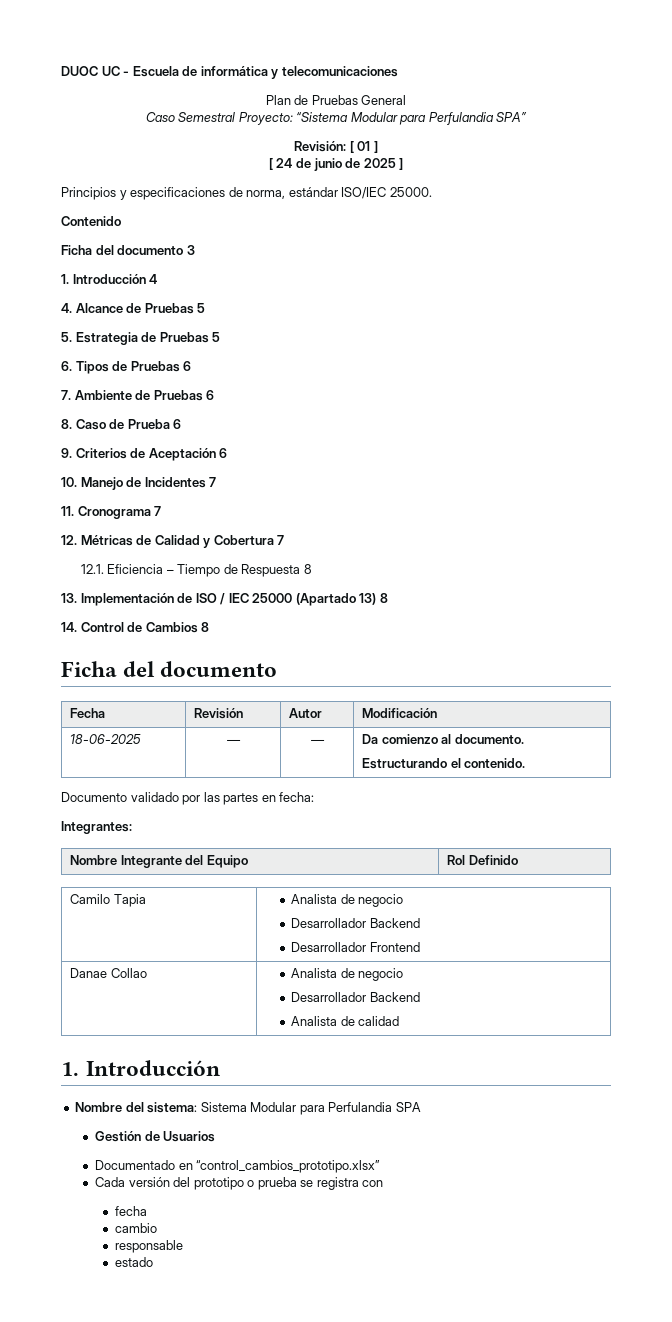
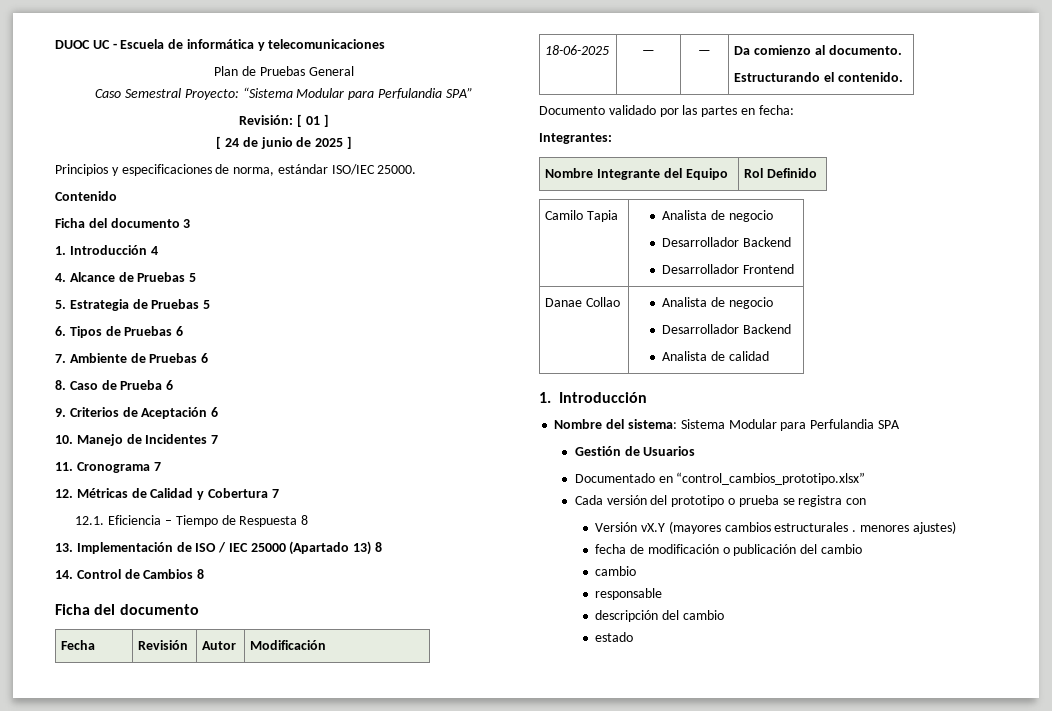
[114,1206,147,1216] fecha -> [595,521,956,534] [595,544,863,556] Versión vX.Y (mayores cambios estructurales . menores ajustes) // fecha de modificación o publicación del cambio
(183, 1246) none -> [595,610,724,622] // descripción del cambio

